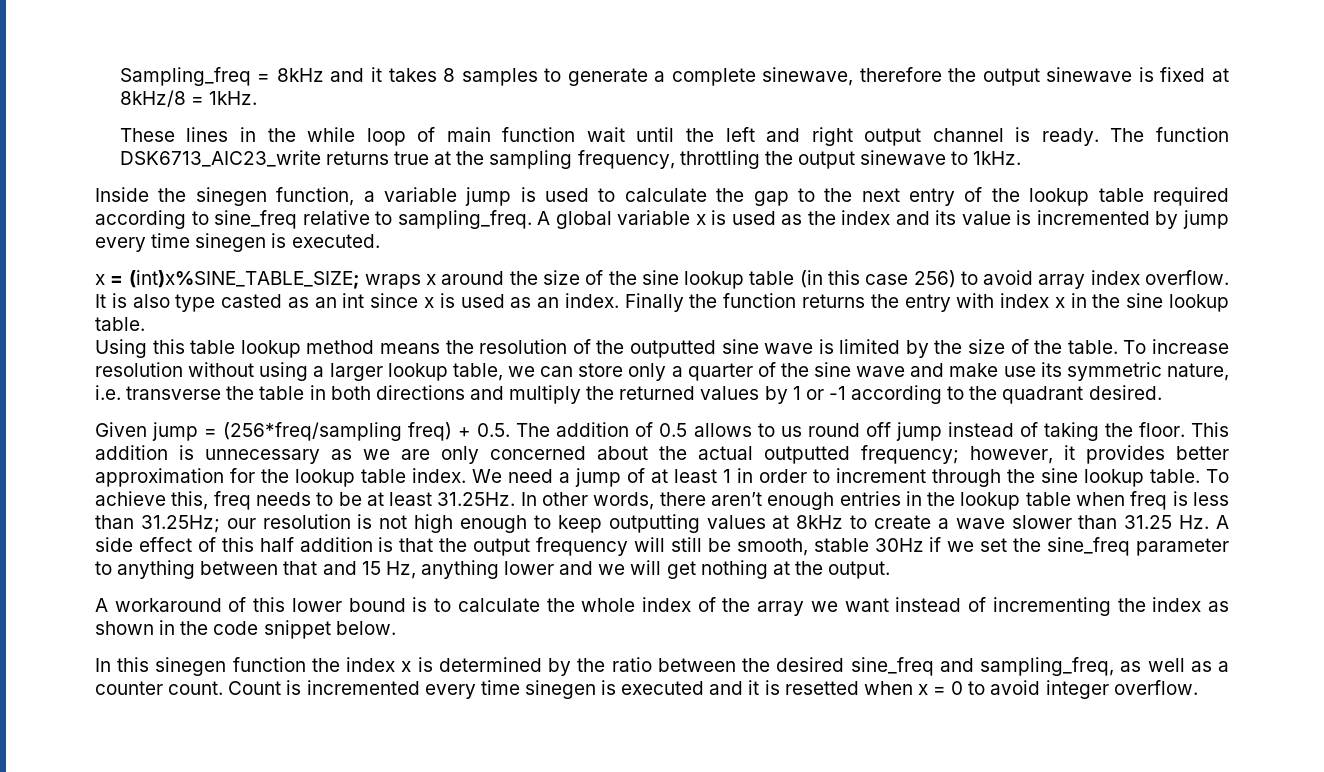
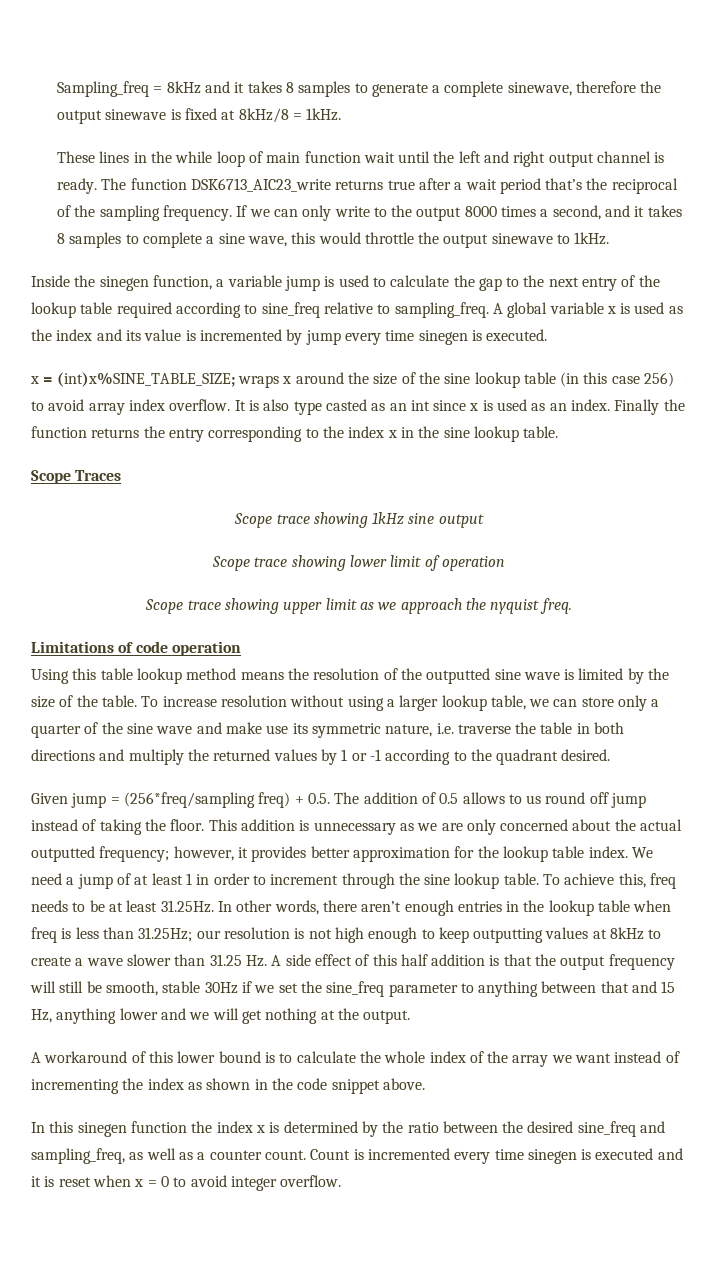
[434,150,760,169] at the sampling frequency, throttling -> [418,178,678,194] [56,205,682,221] [56,232,414,248] after a wait period that’s the reciprocal of the sampling frequency. If we can only write to the output 8000 times a second, and it takes 8 samples to complete a sine wave, this would throttle
[956,293,995,308] with -> [208,426,344,442] corresponding to the
(145, 324) none -> [31,470,122,484] [234,512,484,528] [212,555,505,571] [145,598,572,614] [31,641,241,656] // Scope Traces // Scope trace showing 1kHz sine output // Scope trace showing lower limit of operation // Scope trace showing upper limit as we approach the nyquist freq. // Limitations of code operation
[126,386,222,400] transverse -> [457,724,511,734] traverse
[335,621,396,635] below. -> [382,1078,425,1090] above.
[784,681,859,695] resetted -> [58,1177,91,1187] reset

